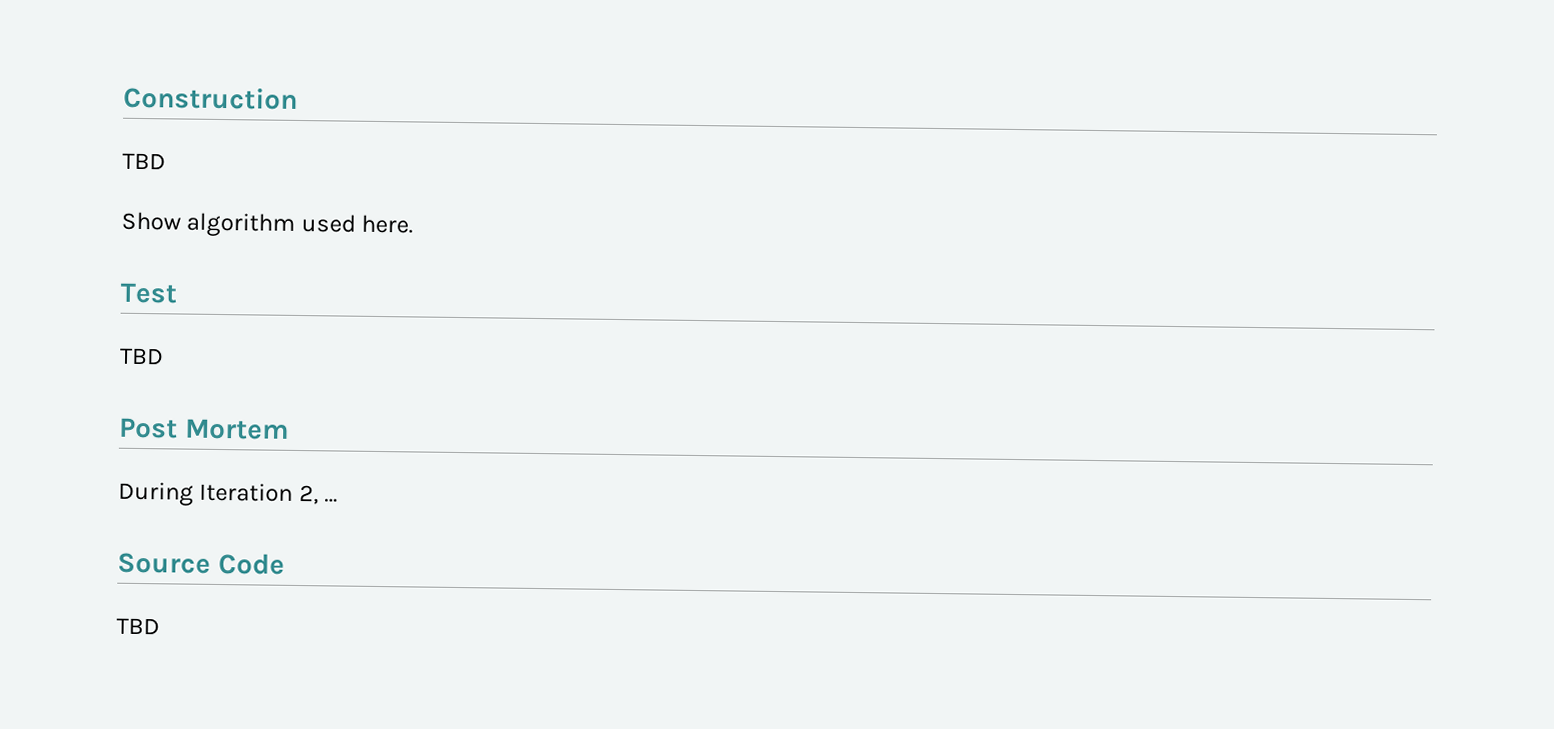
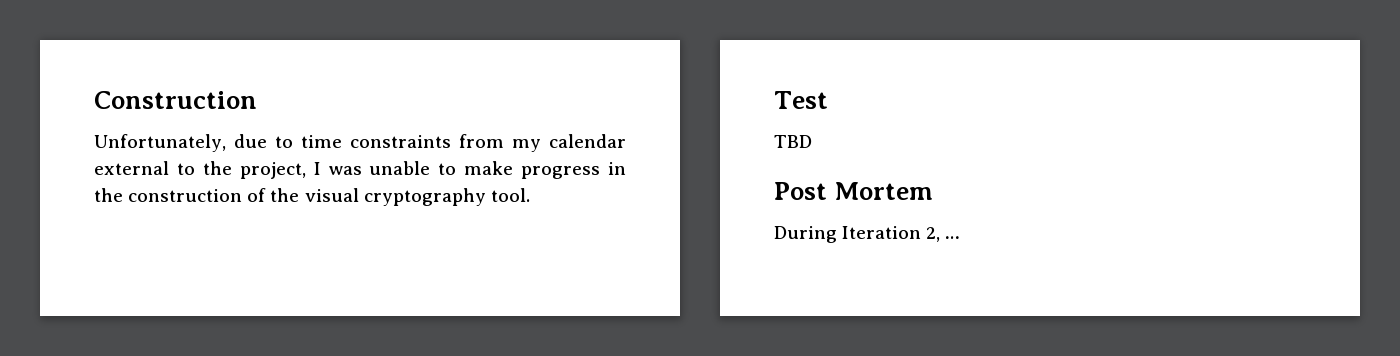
[122,152,166,170] [121,211,414,237] TBD // Show algorithm used here. -> [94,134,626,152] [94,161,626,179] [94,188,530,206] Unfortunately, due to time constraints from my calendar external to the project, I was unable to make progress in the construction of the visual cryptography tool.
[117,552,285,575] [116,617,160,635] // Source Code // TBD -> (961, 237) none

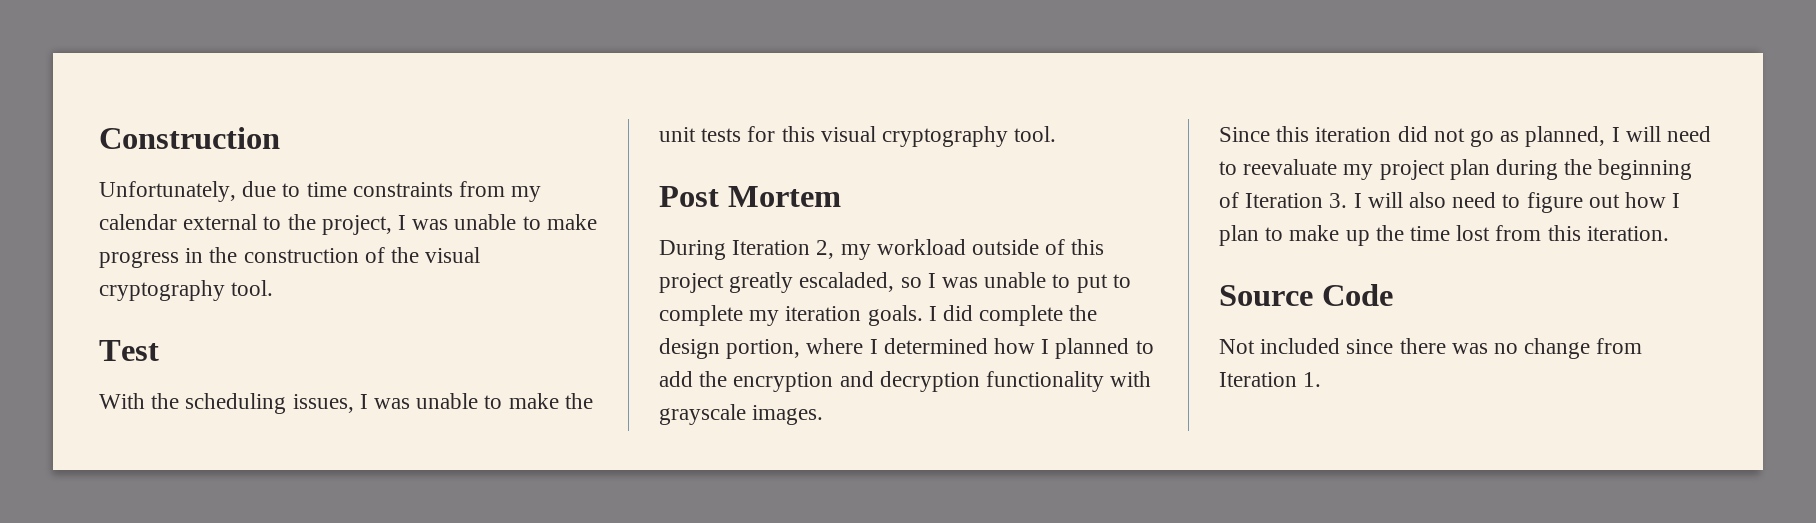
[774,135,812,148] TBD -> [99,393,593,414] [659,126,1057,147] With the scheduling issues, I was unable to make the unit tests for this visual cryptography tool.
[945,236,961,239] … -> [840,239,1105,260] [659,272,1131,293] [659,305,1098,326] [659,338,1154,359] [659,371,1152,392] [659,404,824,425] [1219,126,1712,147] [1219,159,1693,180] [1219,192,1681,213] [1219,225,1669,246] [1219,284,1393,306] [1219,338,1643,359] [1219,372,1322,387] my workload outside of this project greatly escaladed, so I was unable to put to complete my iteration goals. I did complete the design portion, where I determined how I planned to add the encryption and decryption functionality with grayscale images. // Since this iteration did not go as planned, I will need to reevaluate my project plan during the beginning of Iteration 3. I will also need to figure out how I plan to make up the time lost from this iteration. // Source Code // Not included since there was no change from Iteration 1.

